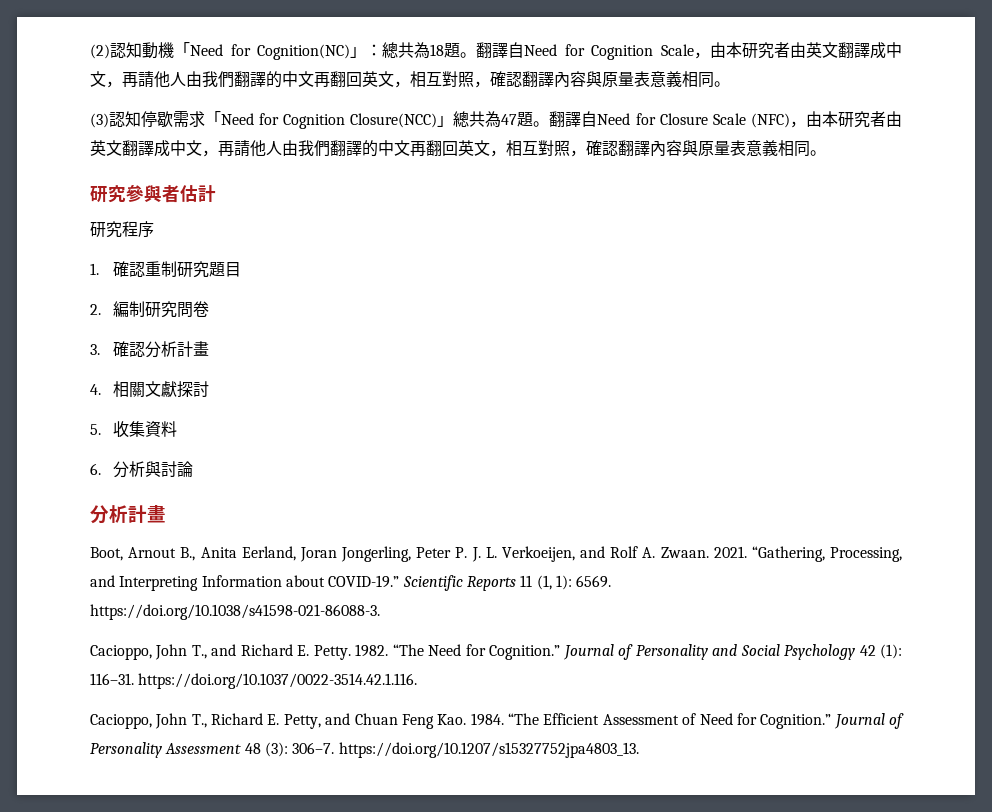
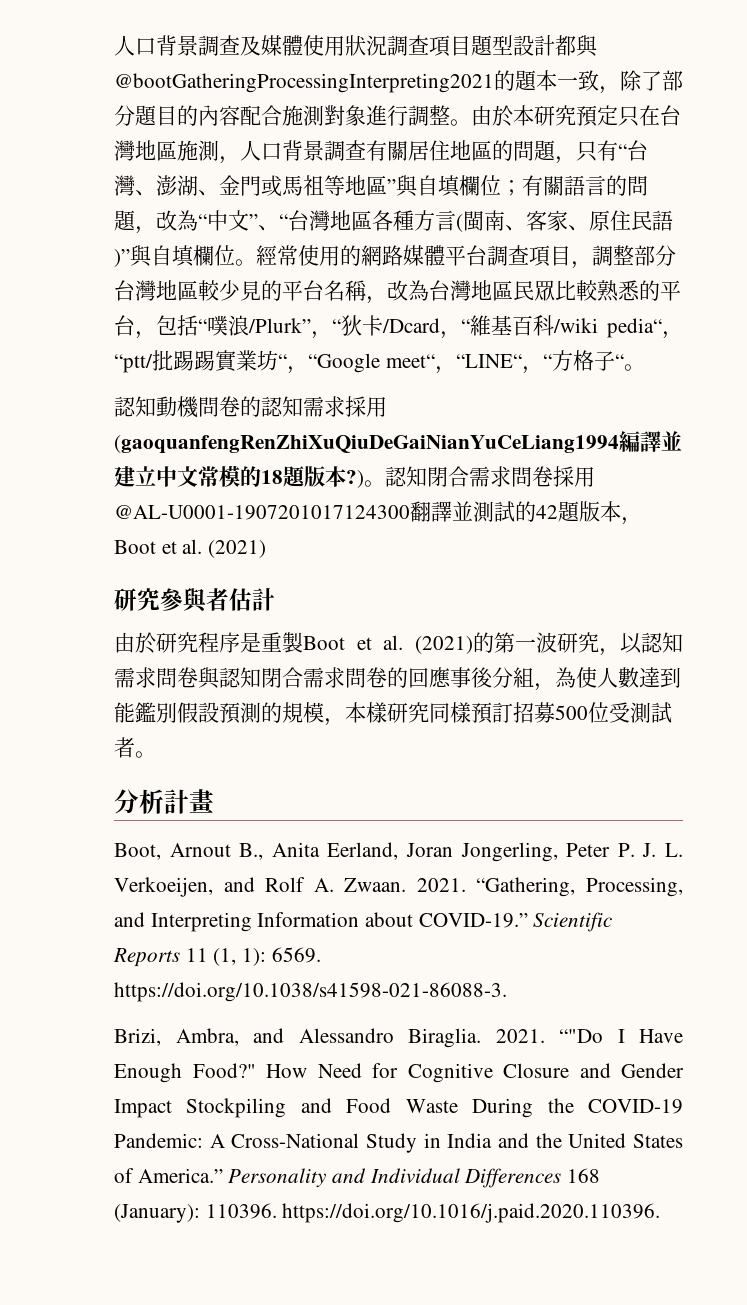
[90,42,903,60] [90,71,730,88] [90,111,902,129] [90,140,826,157] (2)認知動機「Need for Cognition(NC)」：總共為18題。翻譯自Need for Cognition Scale，由本研究者由英文翻譯成中文，再請他人由我們翻譯的中文再翻回英文，相互對照，確認翻譯內容與原量表意義相同。 // (3)認知停歇需求「Need for Cognition Closure(NCC)」總共為47題。翻譯自Need for Closure Scale (NFC)，由本研究者由英文翻譯成中文，再請他人由我們翻譯的中文再翻回英文，相互對照，確認翻譯內容與原量表意義相同。 -> [114,35,598,57] [114,70,683,94] [114,105,681,127] [114,140,648,164] [114,175,648,197] [114,210,673,234] [114,245,676,269] [114,280,681,304] [114,315,683,339] [114,350,645,374] [114,396,387,418] [114,431,682,454] [114,466,595,488] [114,501,642,525] [114,539,267,558] 人口背景調查及媒體使用狀況調查項目題型設計都與@bootGatheringProcessingInterpreting2021的題本一致，除了部分題目的內容配合施測對象進行調整。由於本研究預定只在台灣地區施測，人口背景調查有關居住地區的問題，只有“台灣、澎湖、金門或馬祖等地區”與自填欄位；有關語言的問題，改為“中文”、“台灣地區各種方言(閩南、客家、原住民語)”與自填欄位。經常使用的網路媒體平台調查項目，調整部分台灣地區較少見的平台名稱，改為台灣地區民眾比較熟悉的平台，包括“噗浪/Plurk”，“狄卡/Dcard，“維基百科/wiki pedia“，“ptt/批踢踢實業坊“，“Google meet“，“LINE“，“方格子“。 // 認知動機問卷的認知需求採用(gaoquanfengRenZhiXuQiuDeGaiNianYuCeLiang1994編譯並建立中文常模的18題版本?)。認知閉合需求問卷採用@AL-U0001-1907201017124300翻譯並測試的42題版本，Boot et al. (2021)
(216, 193) none -> [114,632,156,654] 由於
[90,261,242,278] [90,301,210,318] [90,341,210,358] [90,381,210,398] [90,421,178,438] [90,461,194,478] // 1.確認重制研究題目 // 2.編制研究問卷 // 3.確認分析計畫 // 4.相關文獻探討 // 5.收集資料 // 6.分析與討論 -> [240,632,683,656] [114,667,681,691] [114,702,672,726] [114,737,156,758] 是重製Boot et al. (2021)的第一波研究，以認知需求問卷與認知閉合需求問卷的回應事後分組，為使人數達到能鑑別假設預測的規模，本樣研究同樣預訂招募500位受測試者。
[90,644,903,660] [90,673,418,689] [90,713,904,729] [90,742,639,758] Cacioppo, John T., and Richard E. Petty. 1982. “The Need for Cognition.” Journal of Personality and Social Psychology 42 (1): 116–31. https://doi.org/10.1037/0022-3514.42.1.116. // Cacioppo, John T., Richard E. Petty, and Chuan Feng Kao. 1984. “The Efficient Assessment of Need for Cognition.” Journal of Personality Assessment 48 (3): 306–7. https://doi.org/10.1207/s15327752jpa4803_13. -> [114,1028,683,1048] [114,1063,684,1083] [114,1098,683,1118] [114,1133,684,1153] [114,1168,601,1188] [114,1203,661,1223] Brizi, Ambra, and Alessandro Biraglia. 2021. “"Do I Have Enough Food?" How Need for Cognitive Closure and Gender Impact Stockpiling and Food Waste During the COVID-19 Pandemic: A Cross-National Study in India and the United States of America.” Personality and Individual Differences 168 (January): 110396. https://doi.org/10.1016/j.paid.2020.110396.

